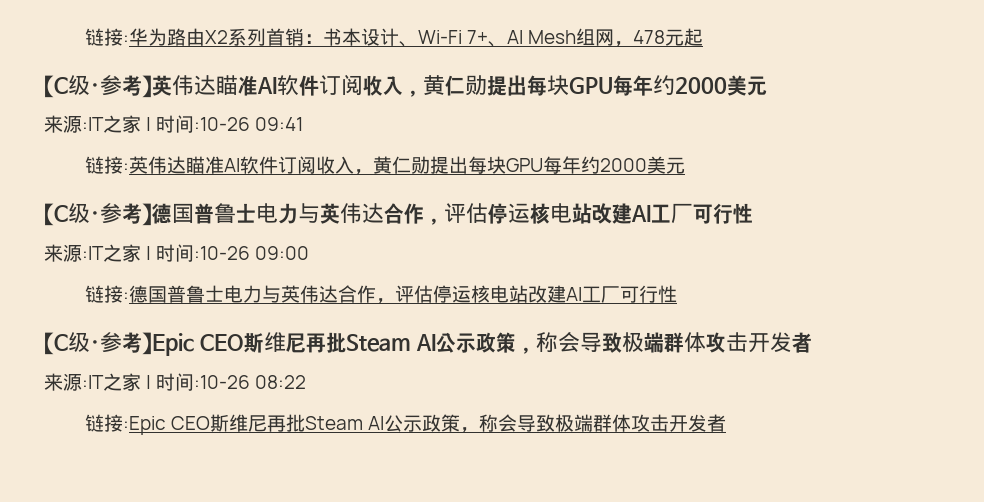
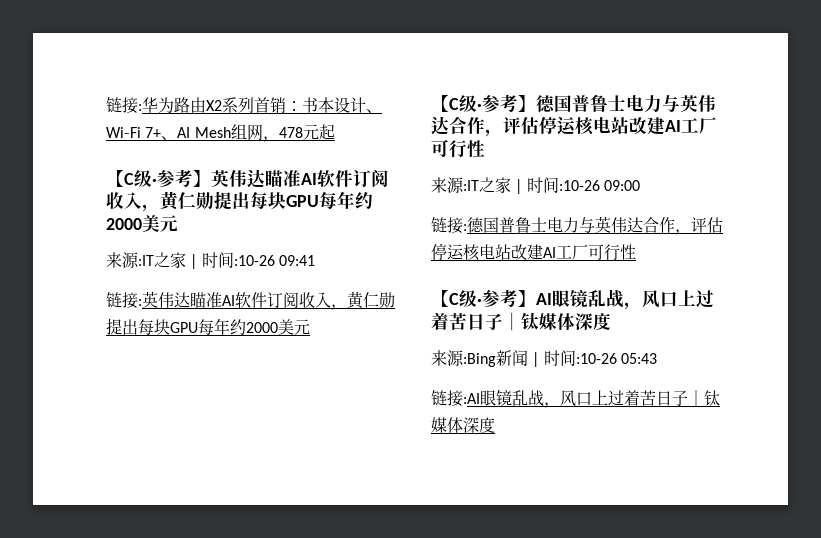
[152,332,812,356] [44,373,307,391] [85,414,727,435] Epic CEO斯维尼再批Steam AI公示政策，称会导致极端群体攻击开发者 // 来源:IT之家 | 时间:10-26 08:22 // 链接:Epic CEO斯维尼再批Steam AI公示政策，称会导致极端群体攻击开发者 -> [536,289,714,310] [431,312,611,331] [431,350,657,367] [431,389,720,408] [431,417,495,433] AI眼镜乱战，风口上过着苦日子｜钛媒体深度 // 来源:Bing新闻 | 时间:10-26 05:43 // 链接:AI眼镜乱战，风口上过着苦日子｜钛媒体深度

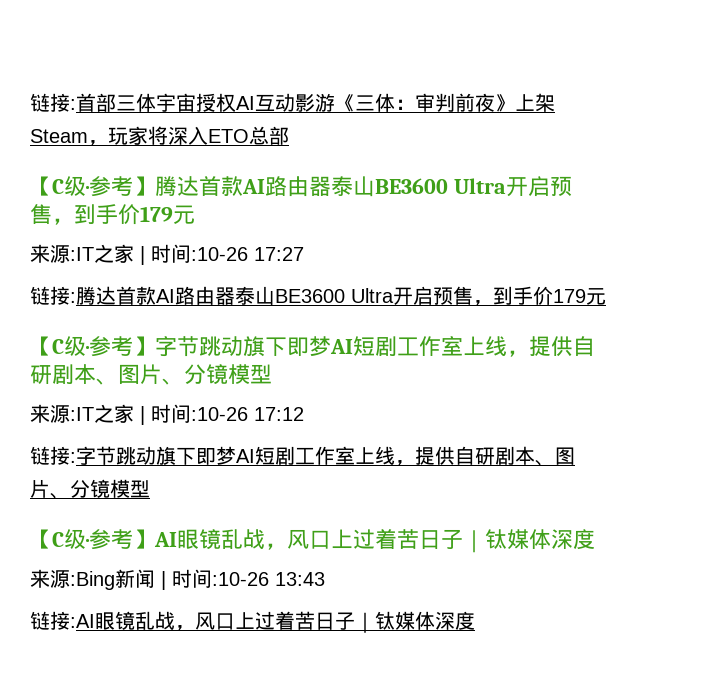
[106,97,382,114] [106,124,335,142] [106,169,389,188] [106,191,373,212] [106,214,160,232] 链接:华为路由X2系列首销：书本设计、Wi‑Fi 7+、AI Mesh组网，478元起 // 【C级·参考】英伟达瞄准AI软件订阅收入，黄仁勋提出每块GPU每年约2000美 -> [30,93,555,112] [30,126,289,146] [30,176,572,197] [30,204,173,225] 链接:首部三体宇宙授权AI互动影游《三体：审判前夜》上架Steam，玩家将深入ETO总部 // 【C级·参考】腾达首款AI路由器泰山BE3600 Ultra开启预售，到手价179
[278,255,315,266] [106,291,395,310] [106,318,294,336] 09:41 // 链接:英伟达瞄准AI软件订阅收入，黄仁勋提出每块GPU每年约2000美 -> [254,247,304,261] [30,286,586,306] 17:27 // 链接:腾达首款AI路由器泰山BE3600 Ultra开启预售，到手价179
[536,95,716,113] [431,116,717,137] [431,139,485,158] [431,177,640,194] [431,216,723,235] [431,243,636,261] 德国普鲁士电力与英伟达合作，评估停运核电站改建AI工厂可行性 // 来源:IT之家 | 时间:10-26 09:00 // 链接:德国普鲁士电力与英伟达合作，评估停运核电站改建AI工厂可行性 -> [155,336,595,357] [30,364,272,385] [30,404,304,425] [30,446,575,466] [30,479,150,499] 字节跳动旗下即梦AI短剧工作室上线，提供自研剧本、图片、分镜模型 // 来源:IT之家 | 时间:10-26 17:12 // 链接:字节跳动旗下即梦AI短剧工作室上线，提供自研剧本、图片、分镜模型
[620,353,657,364] 05:43 -> [275,572,325,586] 13:43

